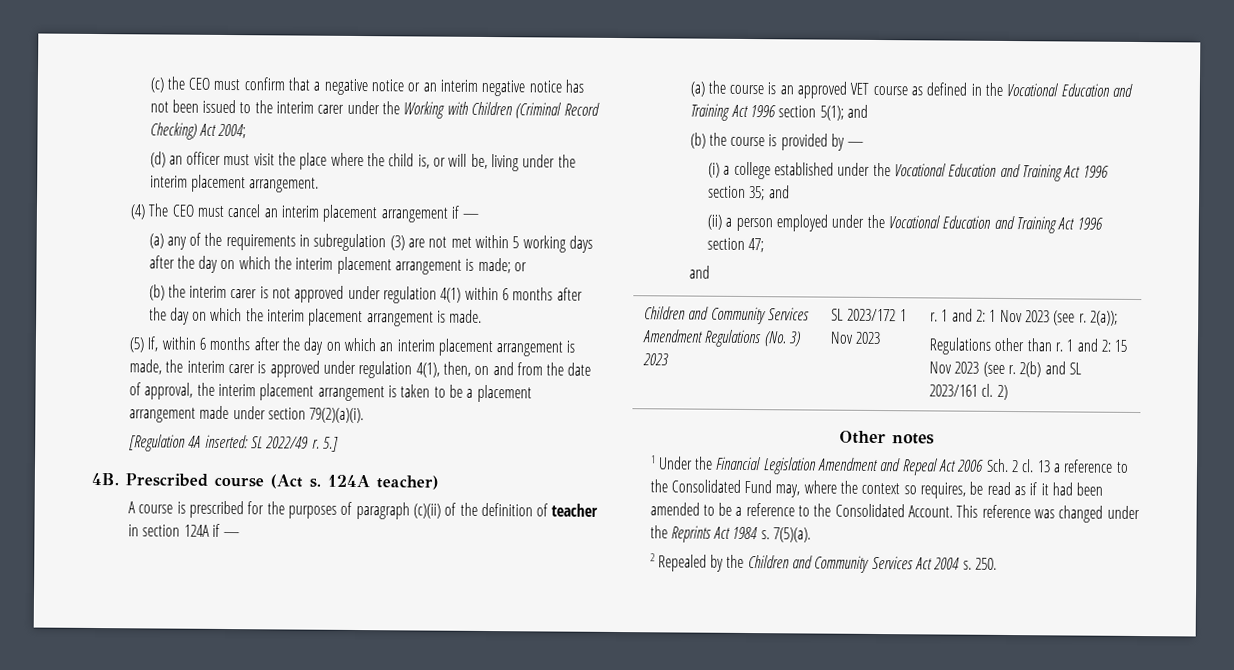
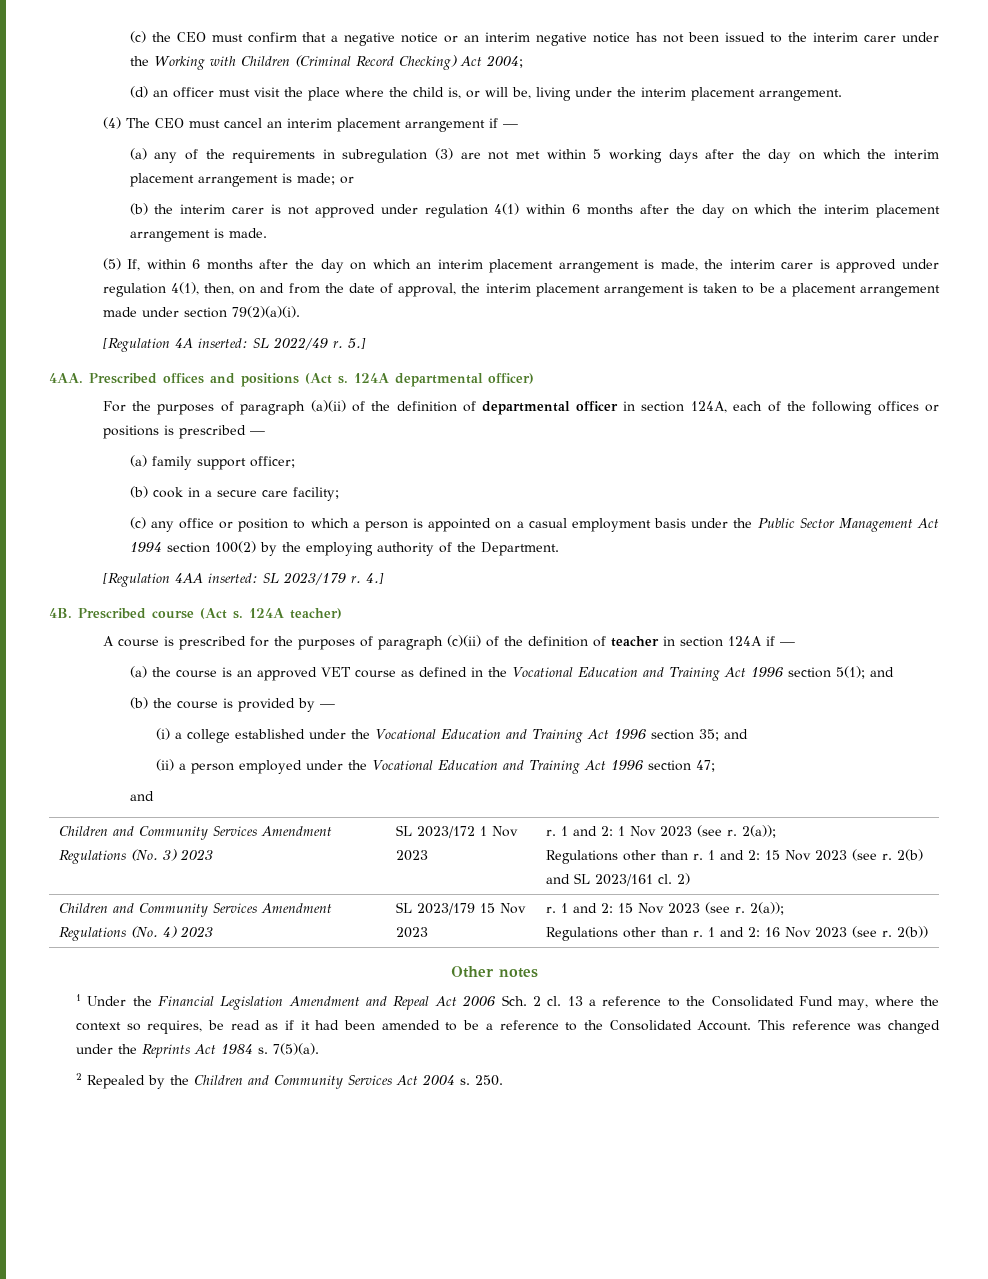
(339, 444) none -> [49,373,534,387] [102,400,940,415] [102,425,265,439] [129,455,295,470] [129,486,339,501] [129,517,939,532] [129,541,559,556] [102,572,384,587] // 4AA. Prescribed offices and positions (Act s. 124A departmental officer) // For the purposes of paragraph (a)(ii) of the definition of departmental officer in section 124A, each of the following offices or positions is prescribed — // (a) family support officer; // (b) cook in a secure care facility; // (c) any office or position to which a person is appointed on a casual employment basis under the Public Sector Management Act 1994 section 100(2) by the employing authority of the Department. // [Regulation 4AA inserted: SL 2023/179 r. 4.]
(1008, 392) none -> [58,903,332,917] [58,926,213,941] [395,902,526,915] [395,927,428,938] [545,902,784,915] [545,926,928,941] // Children and Community Services Amendment Regulations (No. 4) 2023 | SL 2023/179 15 Nov 2023 | r. 1 and 2: 15 Nov 2023 (see r. 2(a)); // Regulations other than r. 1 and 2: 16 Nov 2023 (see r. 2(b))

